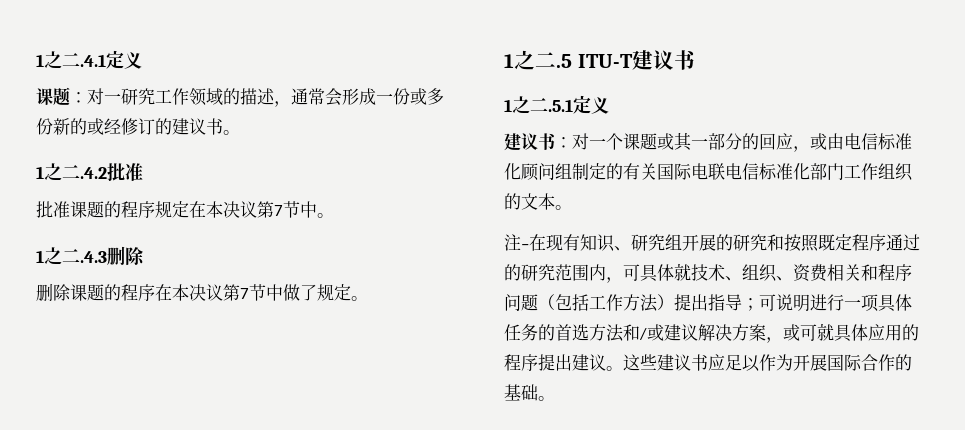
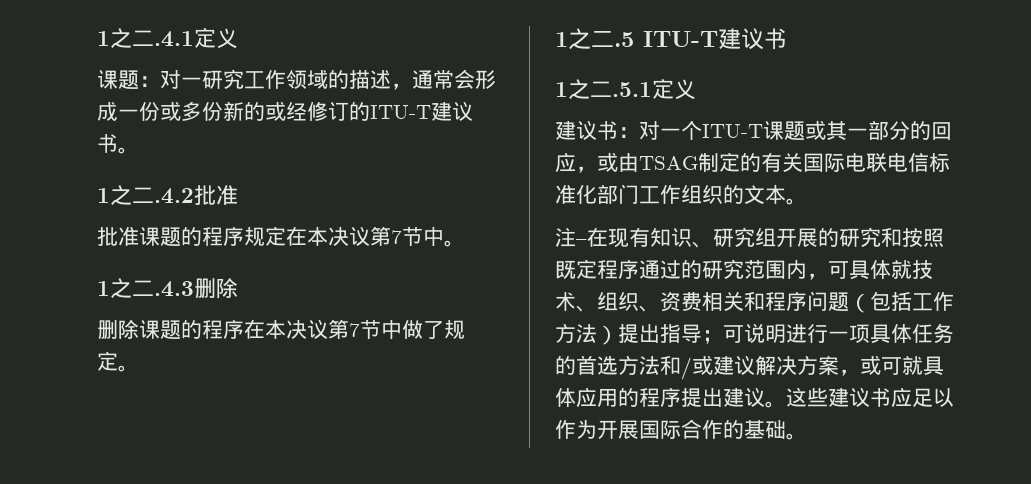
(172, 126) none -> [370,105,431,119] ITU-T
(623, 141) none -> [702,124,763,138] ITU-T
[844,133,912,150] [504,163,572,181] 电信标准化顾问组 -> [639,156,698,170] TSAG

